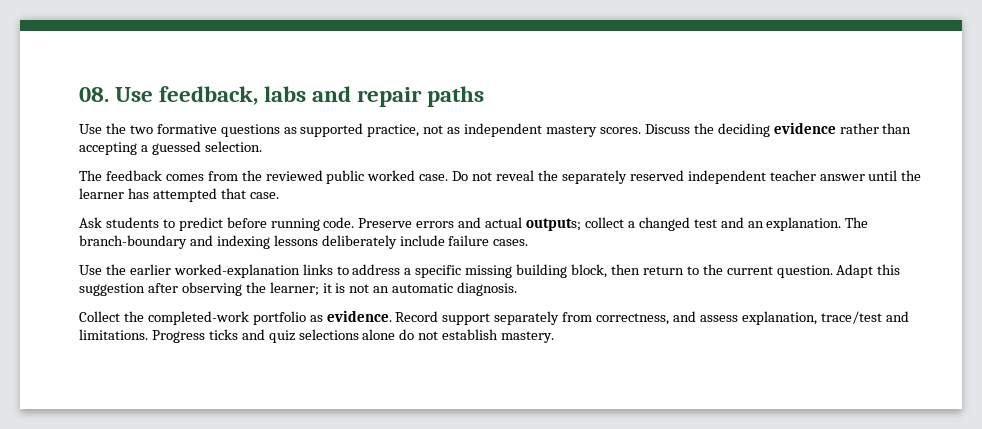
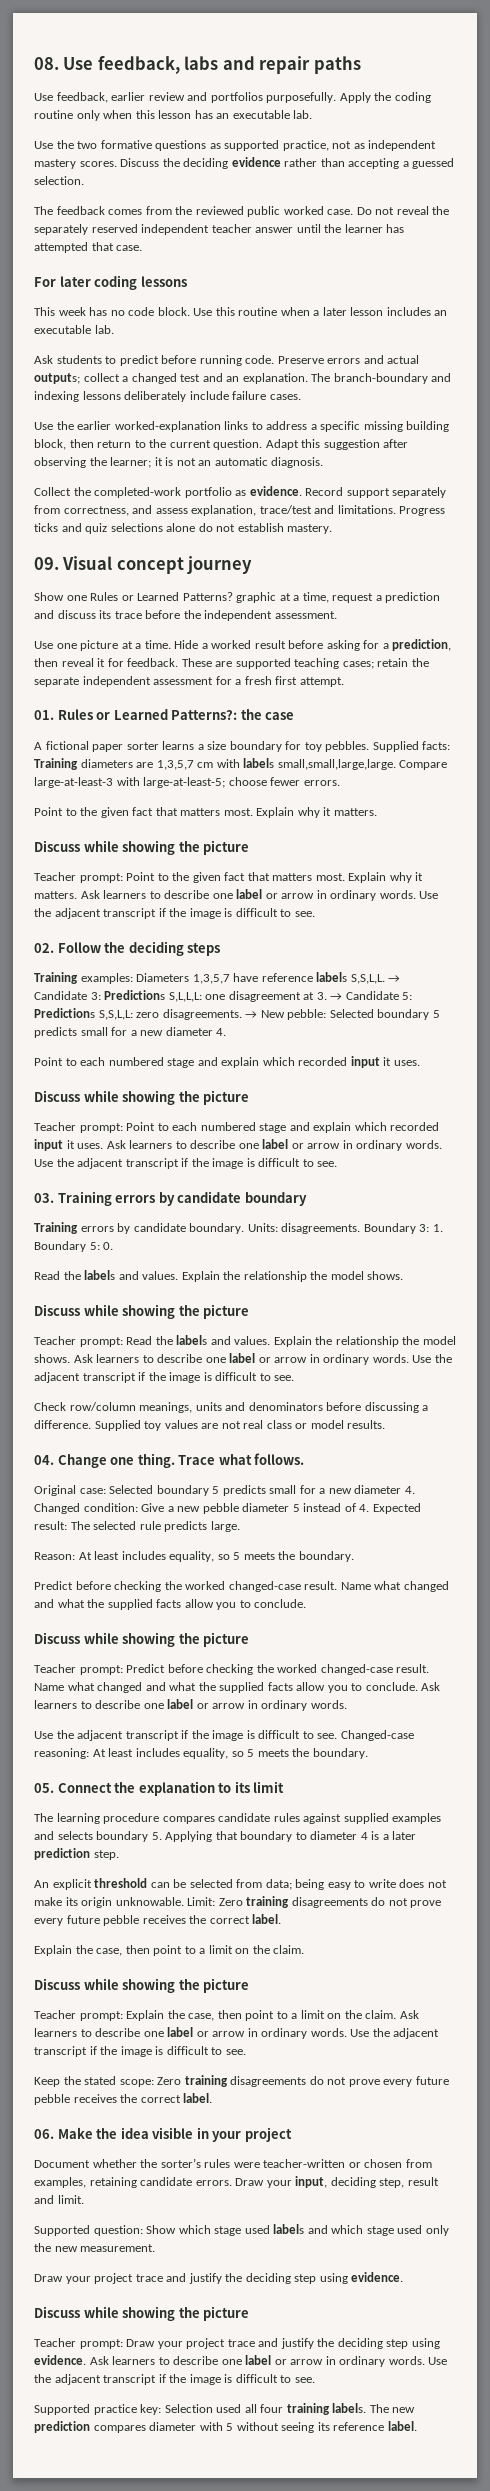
(485, 96) none -> [34,92,431,103] [34,110,313,121] // Use feedback, earlier review and portfolios purposefully. Apply the coding routine only when this lesson has an executable lab.
(279, 195) none -> [34,275,187,290] [34,307,448,316] [34,325,114,334] // For later coding lessons // This week has no code block. Use this routine when a later lesson includes an executable lab.
(555, 337) none -> [34,556,253,574] [34,592,441,603] [34,610,337,621] [34,639,452,651] [34,658,429,669] [34,676,344,687] [34,709,295,720] [34,741,451,752] [34,758,448,770] [34,777,340,788] [34,807,377,818] [34,840,250,855] [34,872,424,883] [34,889,439,901] [34,908,315,919] [34,941,221,956] [34,972,401,984] [34,990,413,1002] [34,1008,440,1020] [34,1027,227,1038] [34,1056,420,1068] [34,1090,250,1105] [34,1122,440,1133] [34,1139,442,1151] [34,1158,338,1169] [34,1191,307,1206] [34,1222,443,1234] [34,1241,114,1252] [34,1270,404,1282] [34,1304,250,1319] [34,1335,456,1347] [34,1353,452,1365] [34,1372,295,1383] [34,1402,429,1413] [34,1420,386,1431] [34,1453,305,1468] [34,1485,415,1496] [34,1503,421,1514] [34,1521,240,1532] [34,1551,354,1562] [34,1581,449,1592] [34,1599,307,1610] [34,1632,250,1647] [34,1664,430,1675] [34,1682,441,1693] [34,1699,347,1711] [34,1730,414,1741] [34,1748,368,1759] [34,1781,285,1796] [34,1813,442,1824] [34,1831,417,1842] [34,1848,119,1860] [34,1878,447,1890] [34,1896,442,1908] [34,1914,282,1926] [34,1945,305,1956] [34,1978,250,1993] [34,2010,419,2021] [34,2027,440,2039] [34,2046,246,2057] [34,2075,449,2087] [34,2093,213,2105] [34,2127,292,2142] [34,2158,432,2168] [34,2176,439,2188] [34,2195,84,2204] [34,2224,449,2236] [34,2243,156,2252] [34,2272,404,2284] [34,2306,250,2321] [34,2338,440,2349] [34,2355,448,2367] [34,2374,315,2385] [34,2403,416,2415] [34,2421,417,2433] // 09. Visual concept journey // Show one Rules or Learned Patterns? graphic at a time, request a prediction and discuss its trace before the independent assessment. // Use one picture at a time. Hide a worked result before asking for a prediction, then reveal it for feedback. These are supported teaching cases; retain the separate independent assessment for a fresh first attempt. // 01. Rules or Learned Patterns?: the case // A fictional paper sorter learns a size boundary for toy pebbles. Supplied facts: Training diameters are 1,3,5,7 cm with labels small,small,large,large. Compare large-at-least-3 with large-at-least-5; choose fewer errors. // Point to the given fact that matters most. Explain why it matters. // Discuss while showing the picture // Teacher prompt: Point to the given fact that matters most. Explain why it matters. Ask learners to describe one label or arrow in ordinary words. Use the adjacent transcript if the image is difficult to see. // 02. Follow the deciding steps // Training examples: Diameters 1,3,5,7 have reference labels S,S,L,L. → Candidate 3: Predictions S,L,L,L: one disagreement at 3. → Candidate 5: Predictions S,S,L,L: zero disagreements. → New pebble: Selected boundary 5 predicts small for a new diameter 4. // Point to each numbered stage and explain which recorded input it uses. // Discuss while showing the picture // Teacher prompt: Point to each numbered stage and explain which recorded input it uses. Ask learners to describe one label or arrow in ordinary words. Use the adjacent transcript if the image is difficult to see. // 03. Training errors by candidate boundary // Training errors by candidate boundary. Units: disagreements. Boundary 3: 1. Boundary 5: 0. // Read the labels and values. Explain the relationship the model shows. // Discuss while showing the picture // Teacher prompt: Read the labels and values. Explain the relationship the model shows. Ask learners to describe one label or arrow in ordinary words. Use the adjacent transcript if the image is difficult to see. // Check row/column meanings, units and denominators before discussing a difference. Supplied toy values are not real class or model results. // 04. Change one thing. Trace what follows. // Original case: Selected boundary 5 predicts small for a new diameter 4. Changed condition: Give a new pebble diameter 5 instead of 4. Expected result: The selected rule predicts large. // Reason: At least includes equality, so 5 meets the boundary. // Predict before checking the worked changed-case result. Name what changed and what the supplied facts allow you to conclude. // Discuss while showing the picture // Teacher prompt: Predict before checking the worked changed-case result. Name what changed and what the supplied facts allow you to conclude. Ask learners to describe one label or arrow in ordinary words. // Use the adjacent transcript if the image is difficult to see. Changed-case reasoning: At least includes equality, so 5 meets the boundary. // 05. Connect the explanation to its limit // The learning procedure compares candidate rules against supplied examples and selects boundary 5. Applying that boundary to diameter 4 is a later prediction step. // An explicit threshold can be selected from data; being easy to write does not make its origin unknowable. Limit: Zero training disagreements do not prove every future pebble receives the correct label. // Explain the case, then point to a limit on the claim. // Discuss while showing the picture // Teacher prompt: Explain the case, then point to a limit on the claim. Ask learners to describe one label or arrow in ordinary words. Use the adjacent transcript if the image is difficult to see. // Keep the stated scope: Zero training disagreements do not prove every future pebble receives the correct label. // 06. Make the idea visible in your project // Document whether the sorter’s rules were teacher-written or chosen from examples, retaining candidate errors. Draw your input, deciding step, result and limit. // Supported question: Show which stage used labels and which stage used only the new measurement. // Draw your project trace and justify the deciding step using evidence. // Discuss while showing the picture // Teacher prompt: Draw your project trace and justify the deciding step using evidence. Ask learners to describe one label or arrow in ordinary words. Use the adjacent transcript if the image is difficult to see. // Supported practice key: Selection used all four training labels. The new prediction compares diameter with 5 without seeing its reference label.

